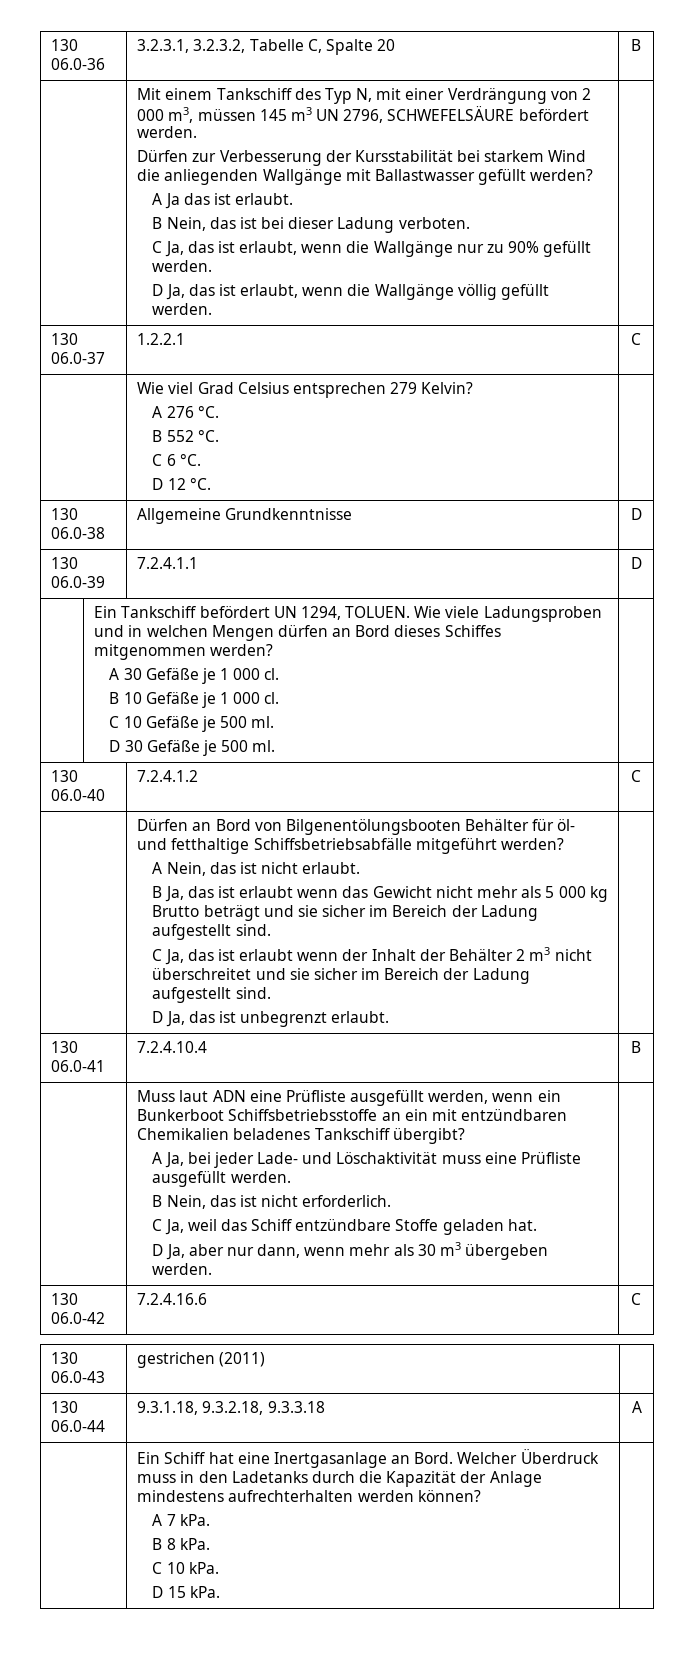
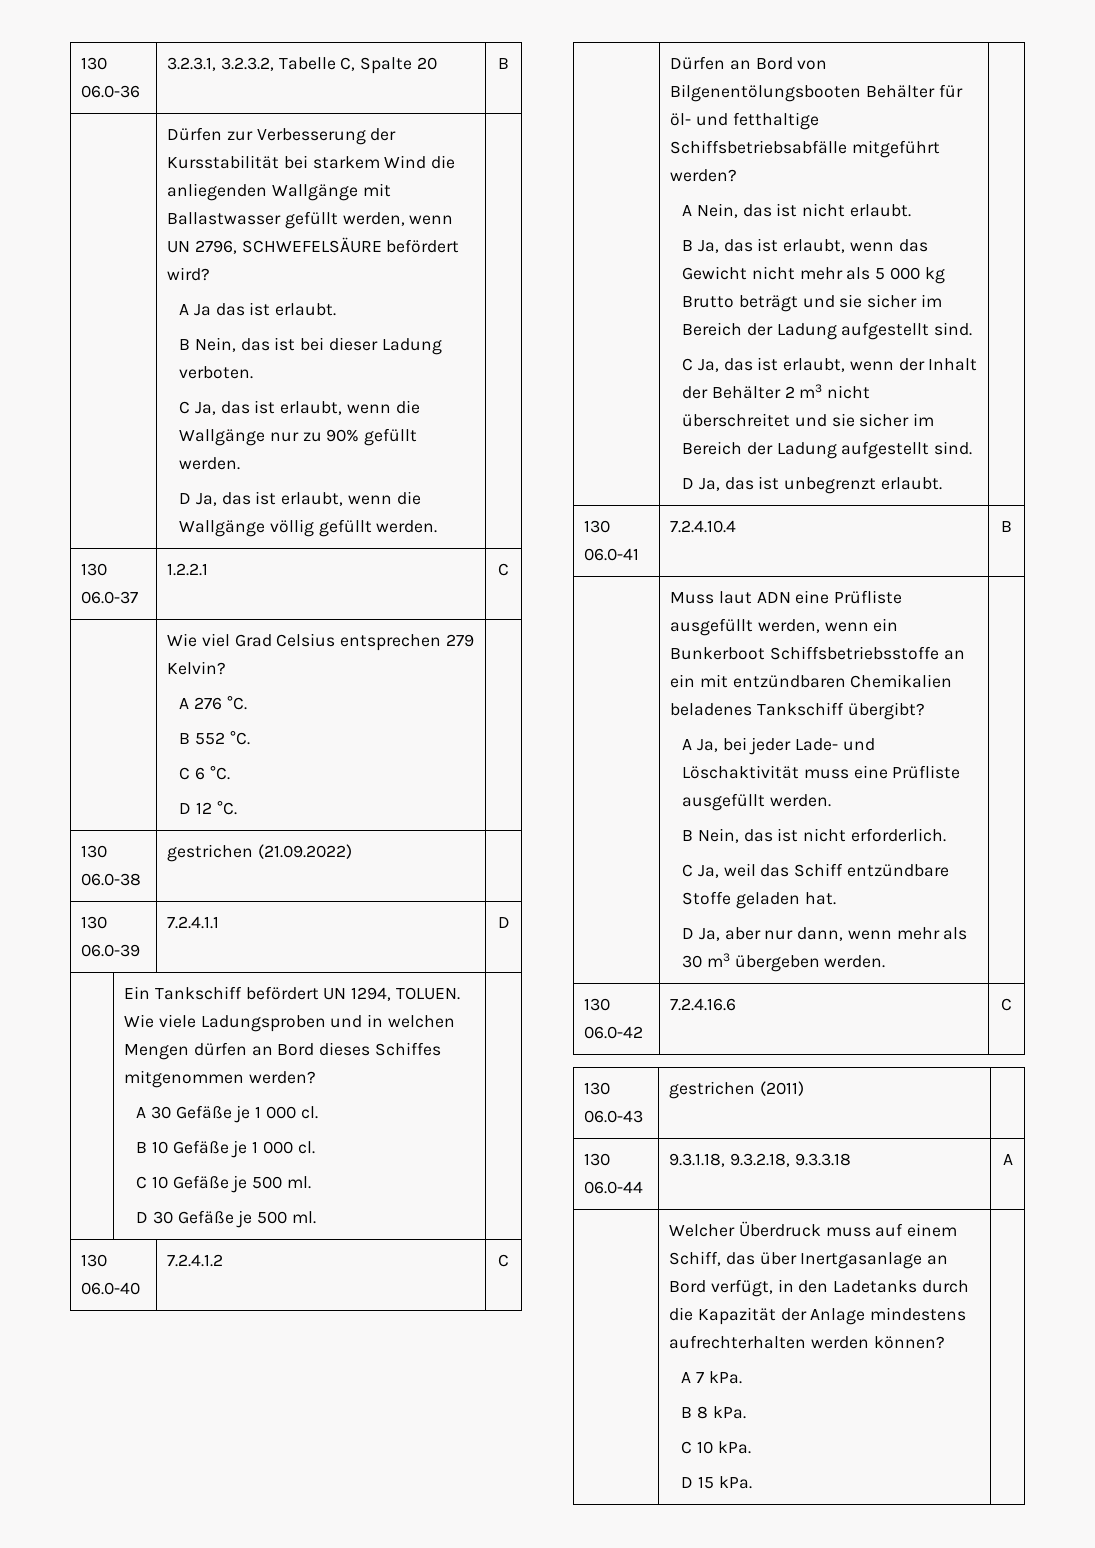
[137,88,592,104] [137,106,589,123] [137,126,198,138] Mit einem Tankschiff des Typ N, mit einer Verdrängung von 2 000 m3, müssen 145 m3 UN 2796, SCHWEFELSÄURE befördert werden. // -> (509, 63) none
[530,169,594,181] werden? -> [342,212,454,226] [167,237,460,254] [167,267,211,281] werden, wenn UN 2796, SCHWEFELSÄURE befördert wird?
[137,508,353,524] [630,508,642,520] Allgemeine Grundkenntnisse | D -> [167,844,353,862] gestrichen (21.09.2022) |
[239,886,294,898] erlaubt -> [783,239,846,253] erlaubt,
[239,949,294,961] erlaubt -> [783,358,846,372] erlaubt,
[137,1449,599,1468] [137,1474,177,1483] Ein Schiff hat eine Inertgasanlage an Bord. Welcher Überdruck muss -> [669,1221,958,1237] [669,1251,949,1269] [669,1279,774,1297] Welcher Überdruck muss auf einem Schiff, das über Inertgasanlage an Bord verfügt,

